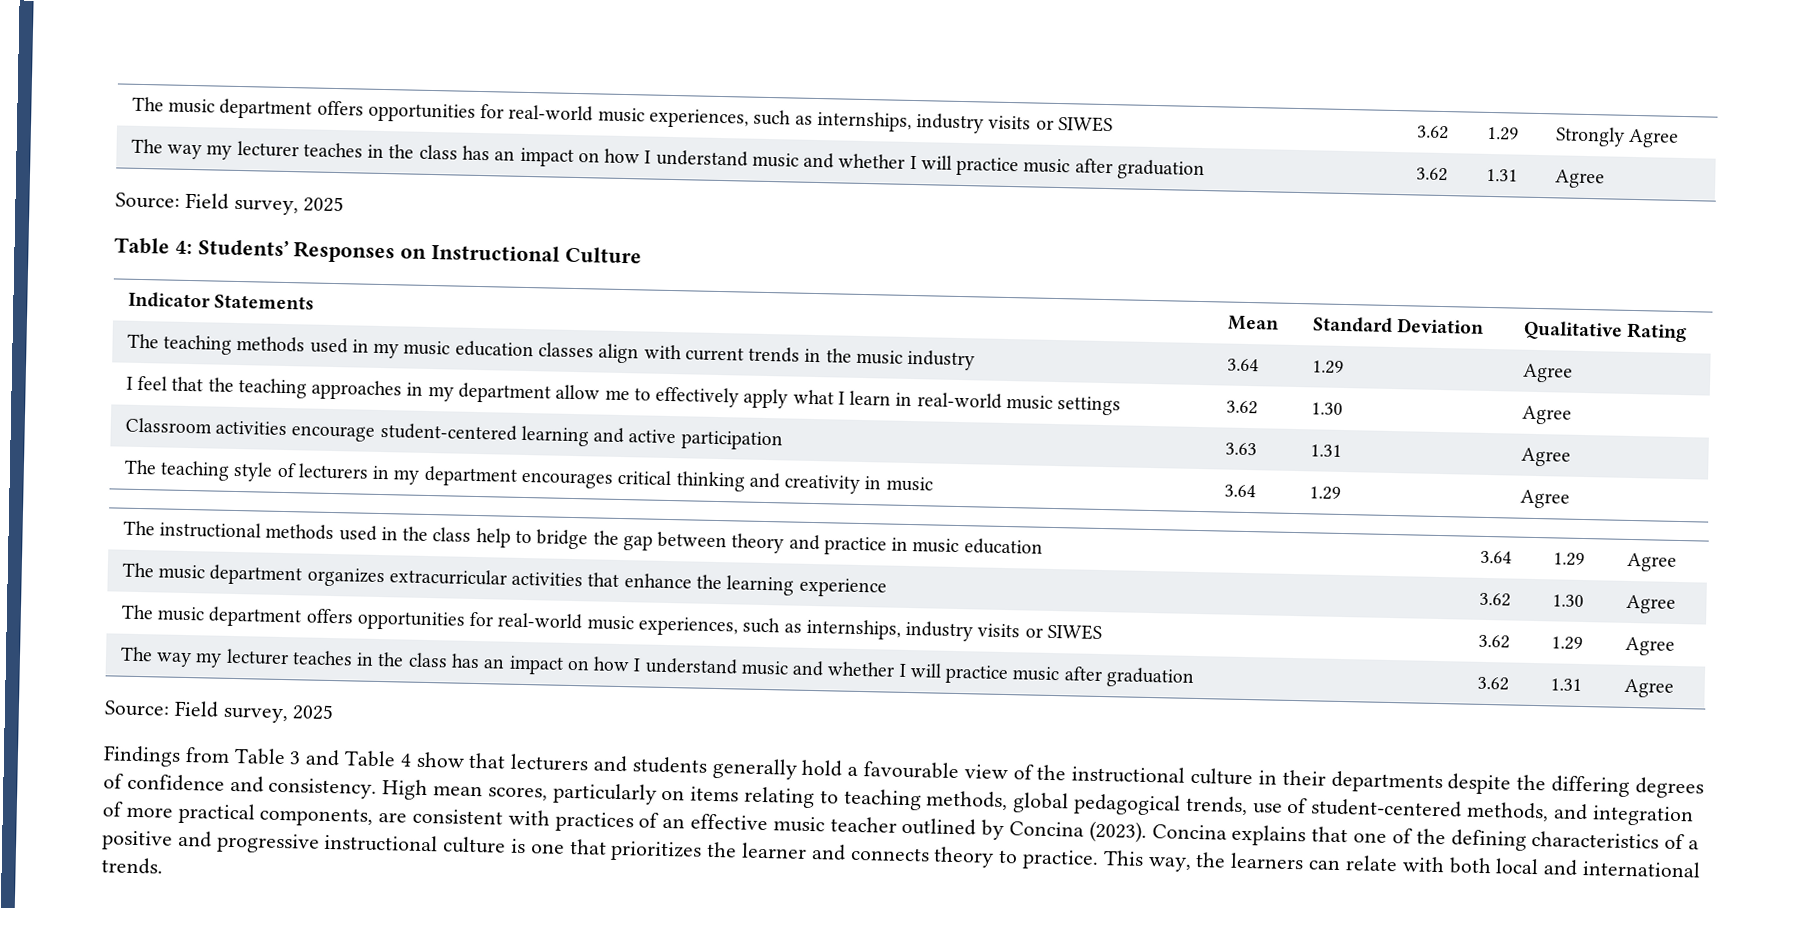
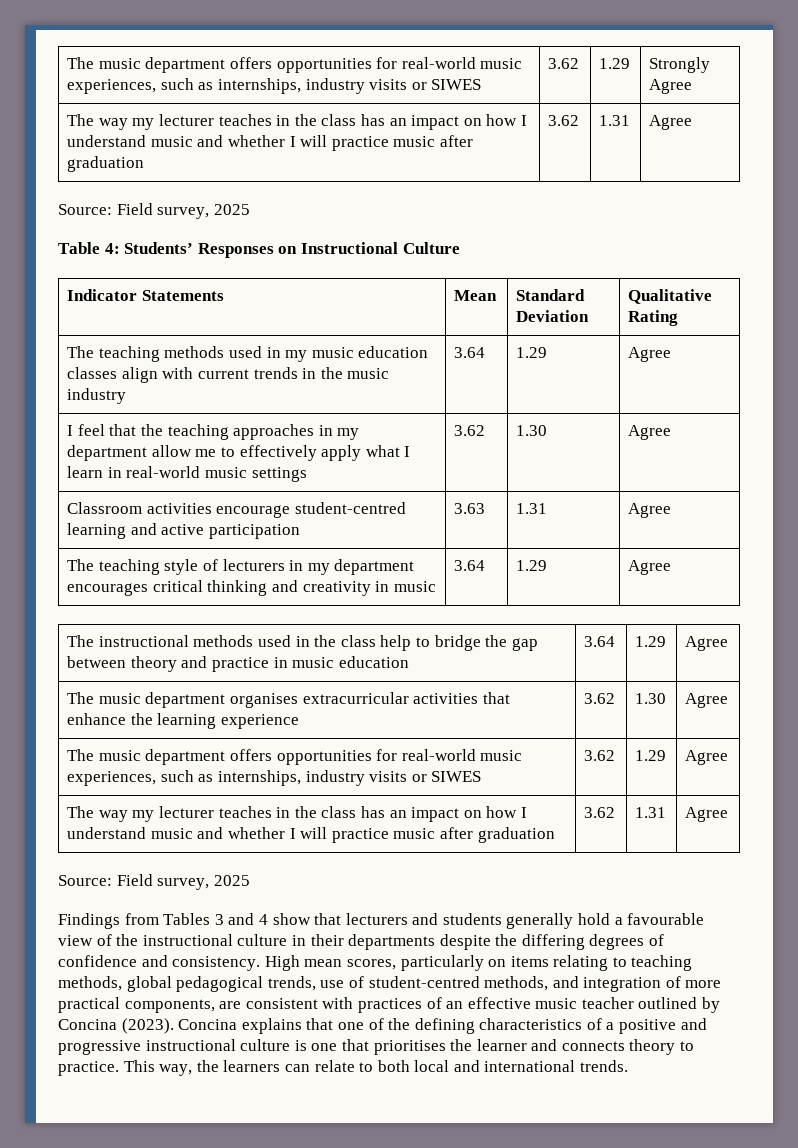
[379,422,517,441] student-centered -> [294,502,406,514] student-centred
[306,567,385,588] organizes -> [229,693,298,708] organises
[233,748,286,766] Table -> [163,913,211,925] Tables
[344,750,397,768] Table -> (255, 919) none
[1310,798,1463,818] student-centered -> [368,976,480,988] student-centred
[610,840,703,862] prioritizes -> [373,1040,446,1055] prioritises
[1401,856,1445,873] with -> [359,1062,374,1072] to

